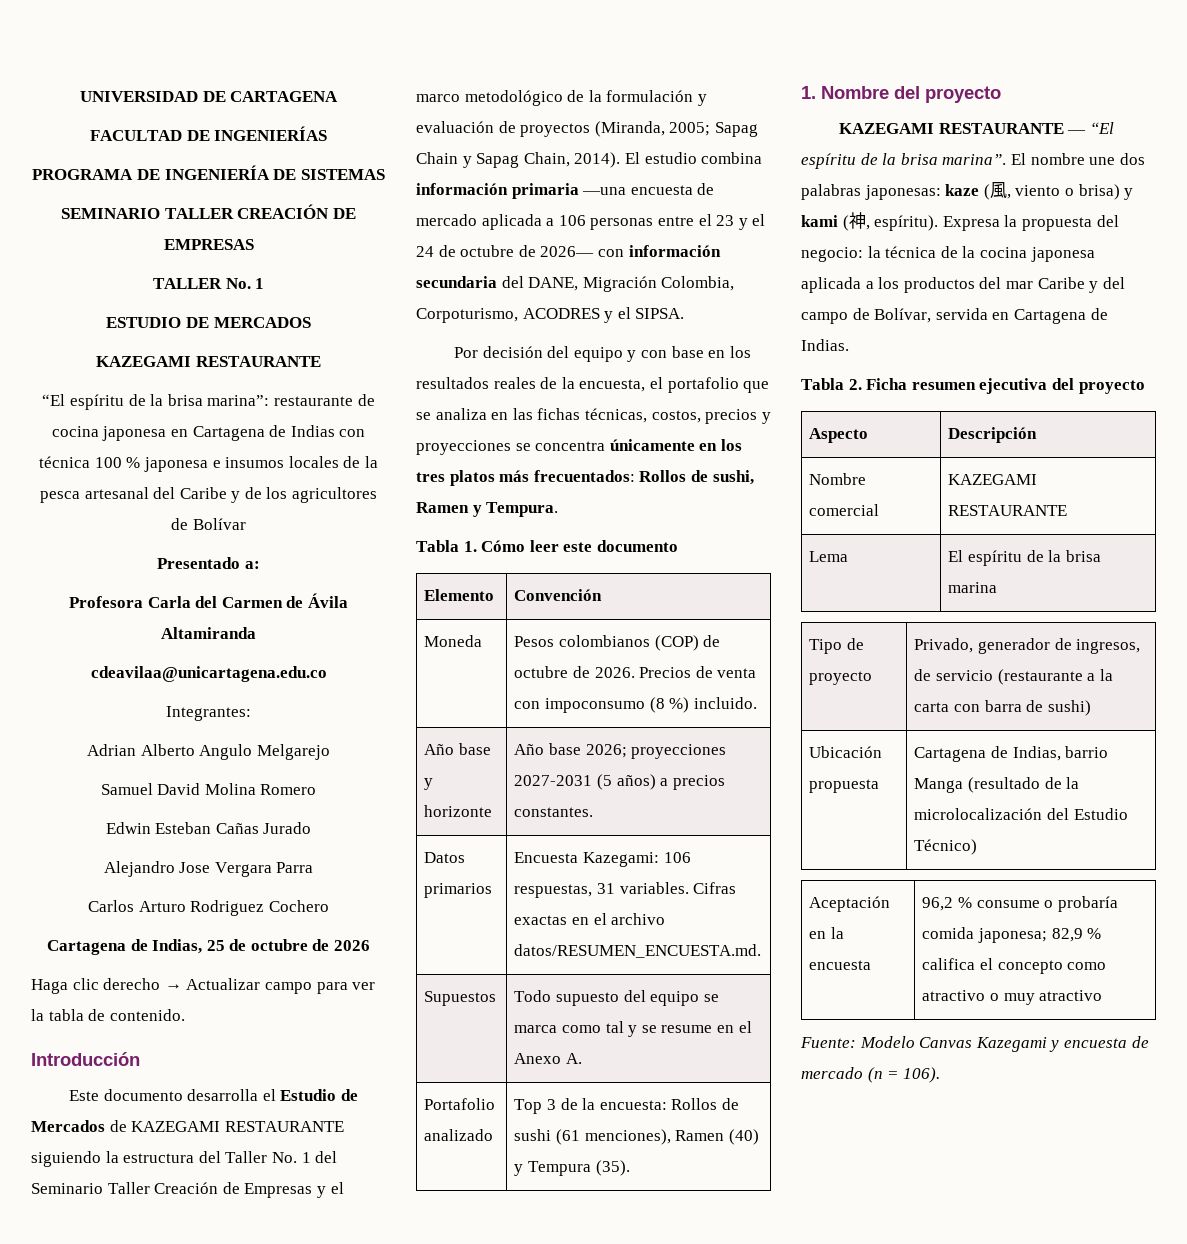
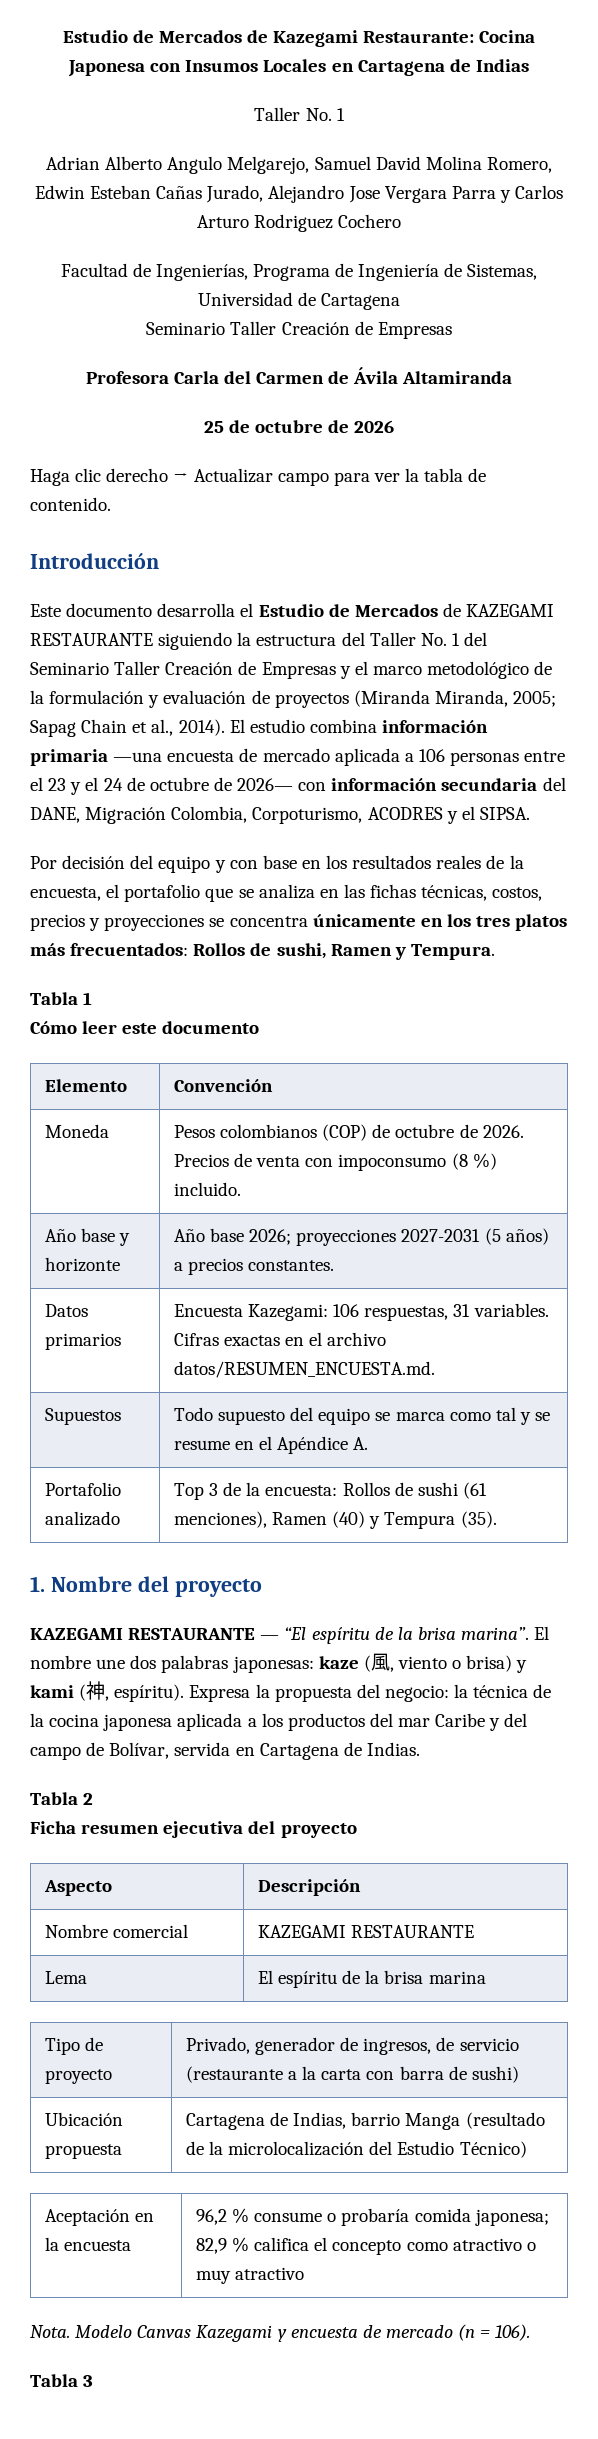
[79,91,339,102] [89,126,328,141] [32,165,385,180] [61,204,356,219] [163,239,254,250] [152,278,265,289] [106,317,311,328] [96,356,321,367] [42,394,375,410] [51,425,366,441] [39,456,378,472] [39,487,378,503] [171,518,246,530] [157,557,260,569] UNIVERSIDAD DE CARTAGENA // FACULTAD DE INGENIERÍAS // PROGRAMA DE INGENIERÍA DE SISTEMAS // SEMINARIO TALLER CREACIÓN DE EMPRESAS // TALLER No. 1 // ESTUDIO DE MERCADOS // KAZEGAMI RESTAURANTE // “El espíritu de la brisa marina”: restaurante de cocina japonesa en Cartagena de Indias con técnica 100 % japonesa e insumos locales de la pesca artesanal del Caribe y de los agricultores de Bolívar // Presentado a: -> [62,30,536,47] [68,59,529,77] [254,107,345,121] [46,156,552,174] [34,185,564,203] [196,214,402,232] [60,263,538,281] [197,292,401,310] [146,321,452,339] Estudio de Mercados de Kazegami Restaurante: Cocina Japonesa con Insumos Locales en Cartagena de Indias // Taller No. 1 // Adrian Alberto Angulo Melgarejo, Samuel David Molina Romero, Edwin Esteban Cañas Jurado, Alejandro Jose Vergara Parra y Carlos Arturo Rodriguez Cochero // Facultad de Ingenierías, Programa de Ingeniería de Sistemas, Universidad de Cartagena // Seminario Taller Creación de Empresas
[90,666,327,682] [166,706,251,721] [87,744,330,760] [100,783,317,795] [105,822,312,834] [103,861,314,877] [88,900,329,916] [46,939,203,955] cdeavilaa@unicartagena.edu.co // Integrantes: // Adrian Alberto Angulo Melgarejo // Samuel David Molina Romero // Edwin Esteban Cañas Jurado // Alejandro Jose Vergara Parra // Carlos Arturo Rodriguez Cochero // Cartagena de Indias, -> (513, 377) none
[594,121,665,137] (Miranda, -> [353,690,508,707] (Miranda Miranda,
[462,152,570,168] y Sapag Chain, -> [132,719,174,736] et al.,
[463,541,477,552] 1. -> [83,992,93,1005] 1 //
[514,1053,562,1064] Anexo -> [277,1436,349,1454] Apéndice
[848,379,862,390] 2. -> [83,1793,94,1805] 2 //
[800,1037,856,1048] Fuente: -> [30,2325,70,2338] Nota.
(940, 1075) none -> [30,2374,94,2387] // Tabla 3

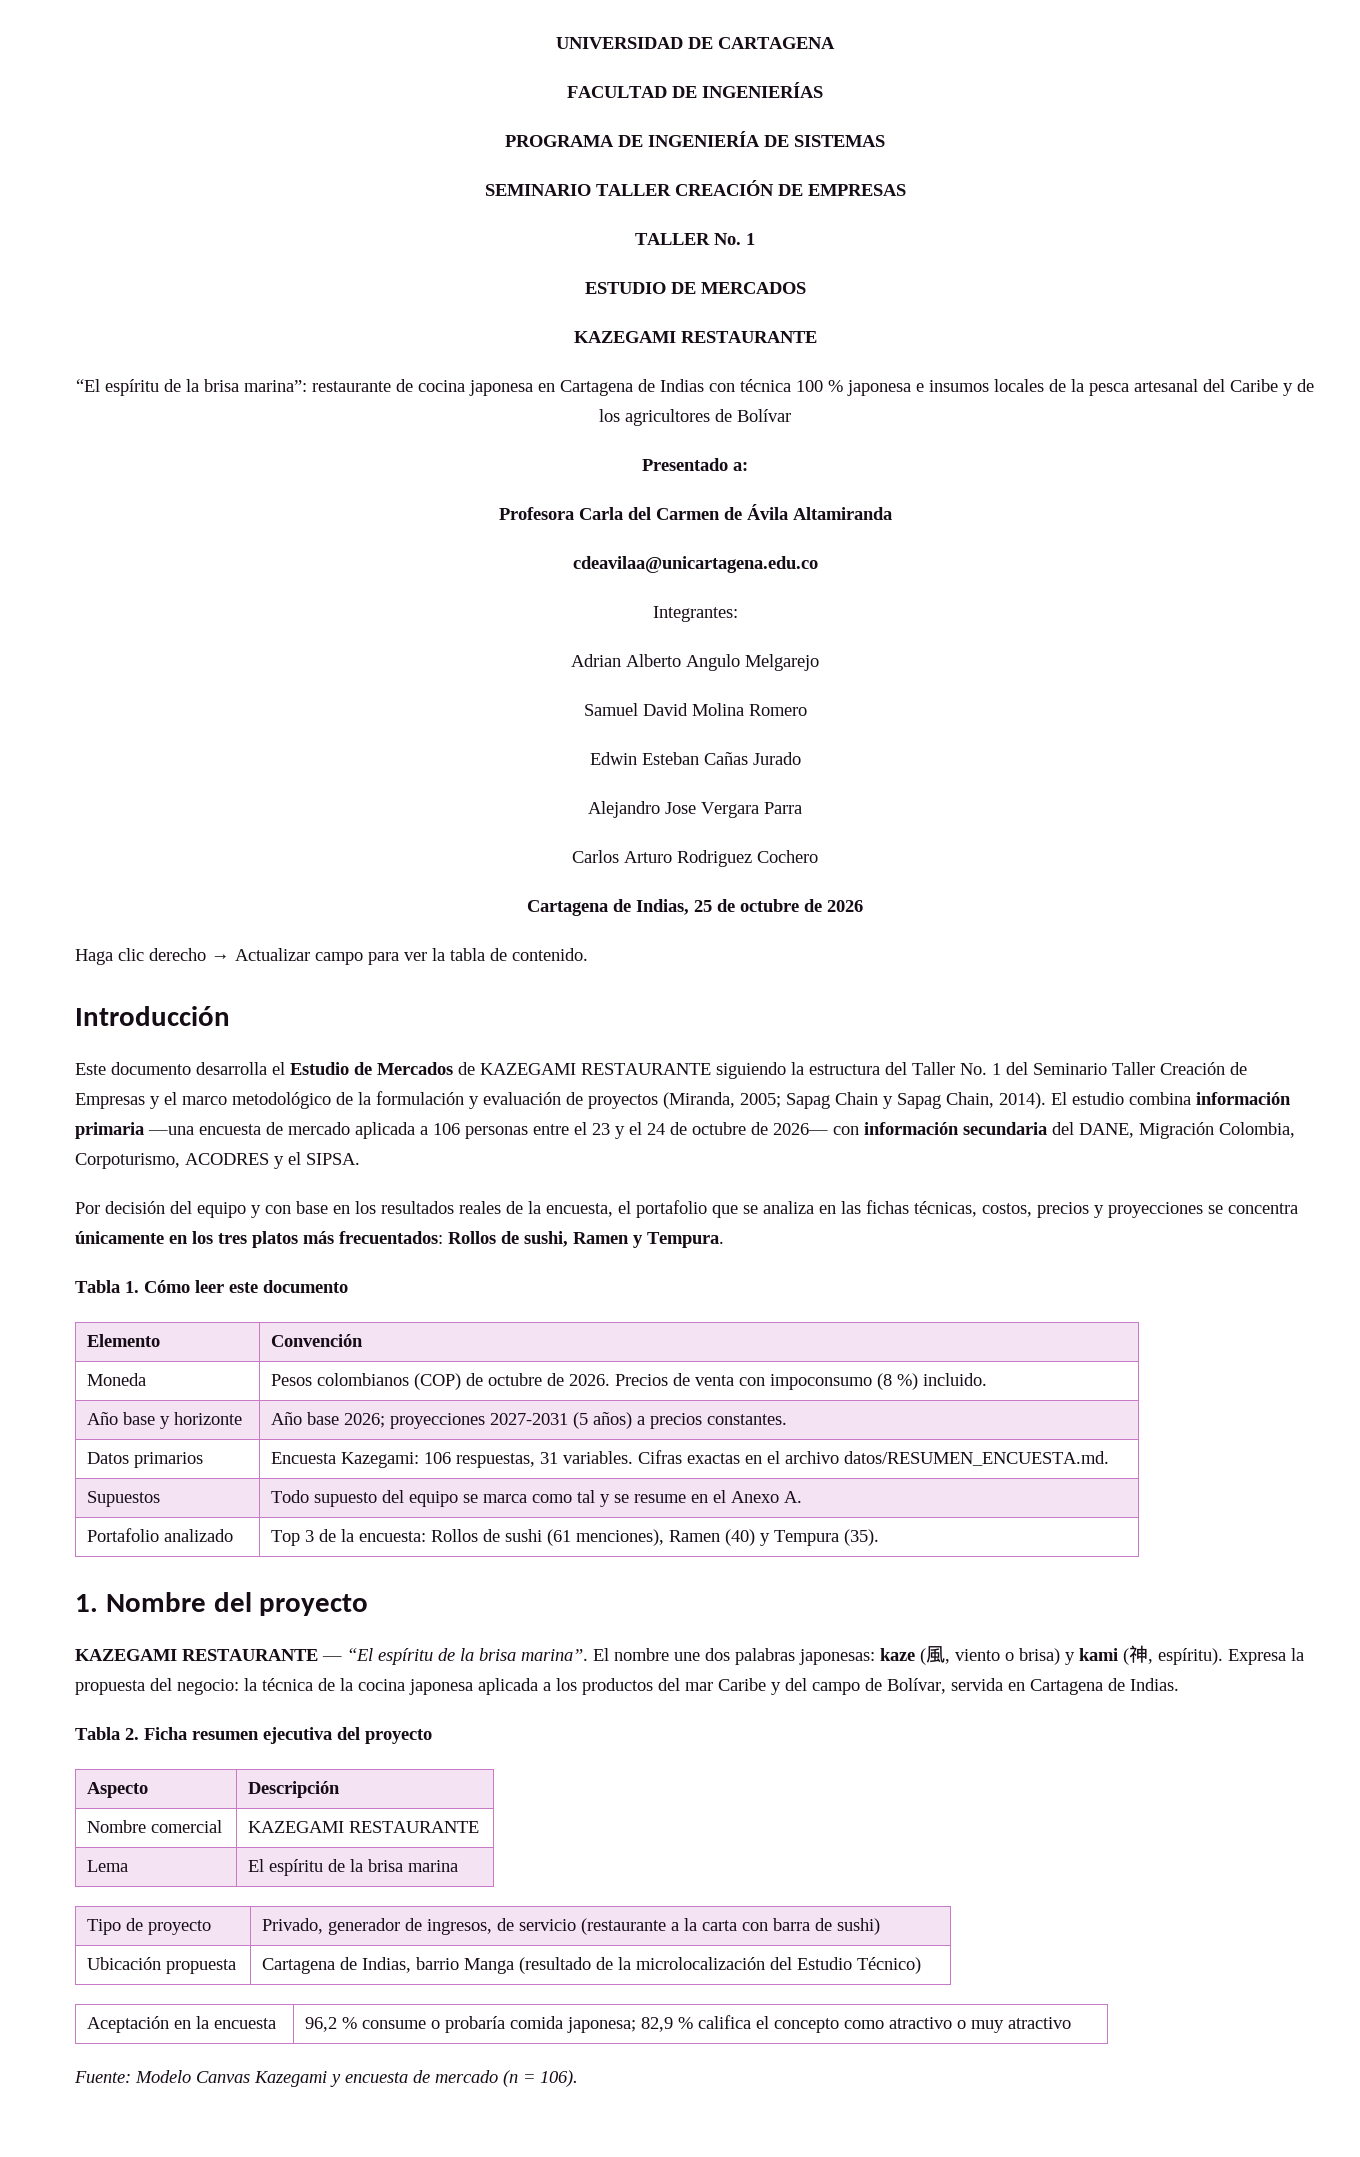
[62,30,536,47] [68,59,529,77] [254,107,345,121] [46,156,552,174] [34,185,564,203] [196,214,402,232] [60,263,538,281] [197,292,401,310] [146,321,452,339] Estudio de Mercados de Kazegami Restaurante: Cocina Japonesa con Insumos Locales en Cartagena de Indias // Taller No. 1 // Adrian Alberto Angulo Melgarejo, Samuel David Molina Romero, Edwin Esteban Cañas Jurado, Alejandro Jose Vergara Parra y Carlos Arturo Rodriguez Cochero // Facultad de Ingenierías, Programa de Ingeniería de Sistemas, Universidad de Cartagena // Seminario Taller Creación de Empresas -> [556,37,835,49] [567,82,823,98] [505,131,885,147] [484,180,906,196] [635,233,755,245] [584,282,806,294] [573,331,817,343] [76,379,1314,396] [599,409,791,426] [642,458,748,471] UNIVERSIDAD DE CARTAGENA // FACULTAD DE INGENIERÍAS // PROGRAMA DE INGENIERÍA DE SISTEMAS // SEMINARIO TALLER CREACIÓN DE EMPRESAS // TALLER No. 1 // ESTUDIO DE MERCADOS // KAZEGAMI RESTAURANTE // “El espíritu de la brisa marina”: restaurante de cocina japonesa en Cartagena de Indias con técnica 100 % japonesa e insumos locales de la pesca artesanal del Caribe y de los agricultores de Bolívar // Presentado a:
(513, 377) none -> [572,556,818,573] [652,606,738,622] [571,654,819,671] [583,703,807,716] [589,752,801,765] [588,801,802,818] [572,850,818,867] [527,899,689,916] cdeavilaa@unicartagena.edu.co // Integrantes: // Adrian Alberto Angulo Melgarejo // Samuel David Molina Romero // Edwin Esteban Cañas Jurado // Alejandro Jose Vergara Parra // Carlos Arturo Rodriguez Cochero // Cartagena de Indias,
[353,690,508,707] (Miranda Miranda, -> [663,1092,735,1109] (Miranda,
[132,719,174,736] et al., -> [883,1092,994,1109] y Sapag Chain,
[83,992,93,1005] 1 // -> [125,1281,139,1293] 1.
[277,1436,349,1454] Apéndice -> [730,1491,779,1503] Anexo
[83,1793,94,1805] 2 // -> [125,1728,139,1740] 2.
[30,2325,70,2338] Nota. -> [74,2071,131,2083] Fuente:
[30,2374,94,2387] // Tabla 3 -> (578, 2078) none

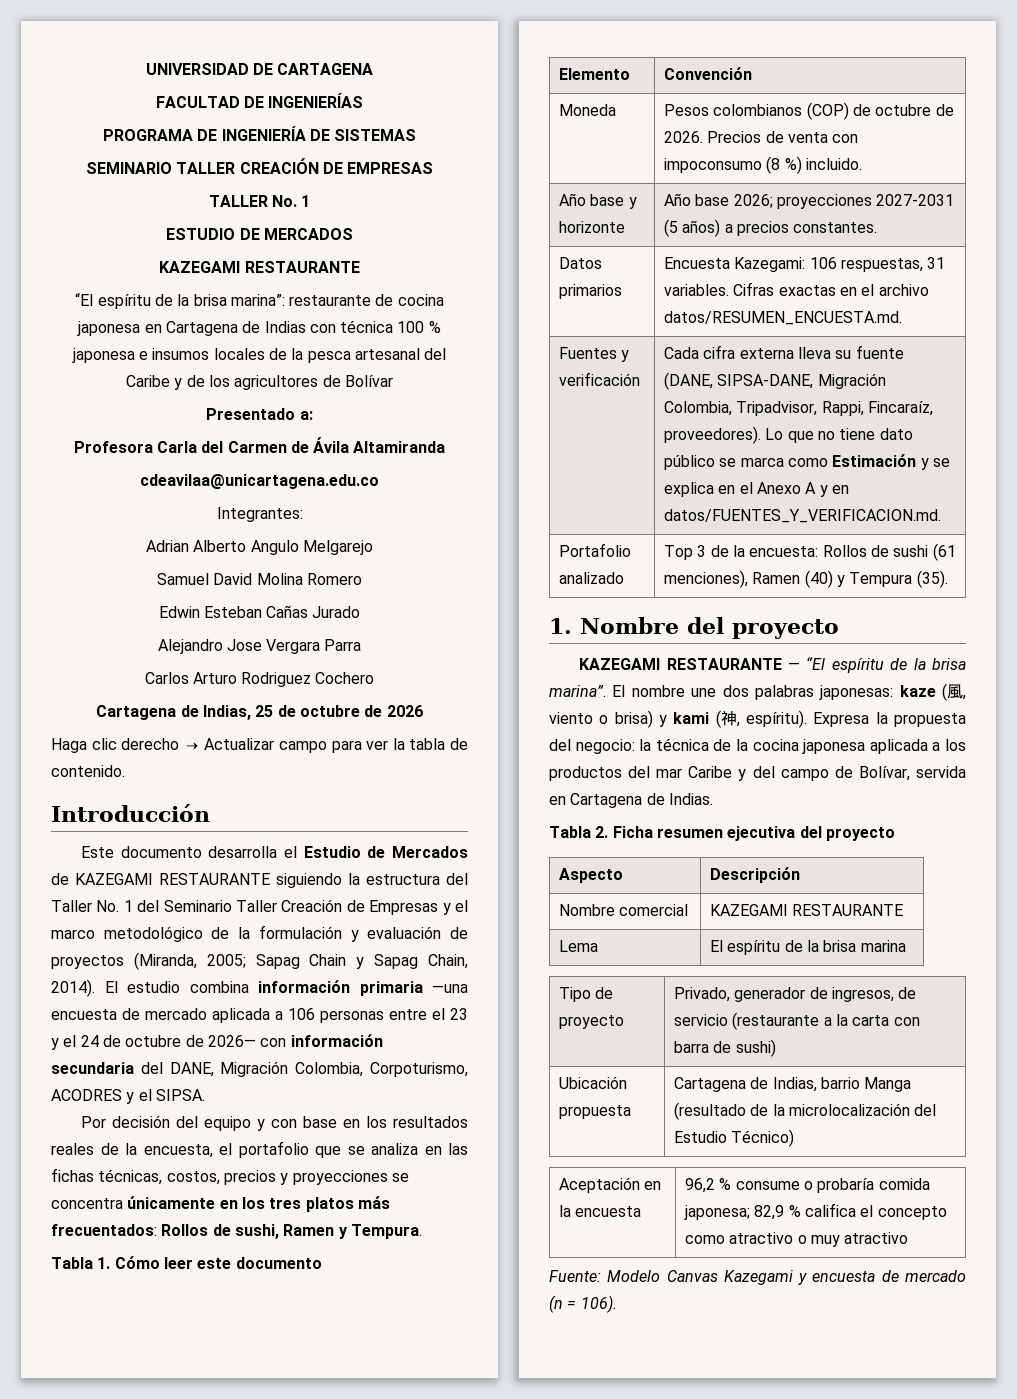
[86,1491,160,1507] [270,1490,458,1507] Supuestos | Todo supuesto del equipo -> [559,347,630,362] [559,372,641,386] [664,345,904,359] [664,372,886,390] [664,401,934,416] [664,426,913,444] [664,455,716,470] Fuentes y verificación | Cada cifra externa lleva su fuente (DANE, SIPSA-DANE, Migración Colombia, Tripadvisor, Rappi, Fincaraíz, proveedores). Lo que no tiene dato público
[576,1490,595,1503] tal -> [832,454,917,467] Estimación
[633,1494,686,1503] resume -> [664,482,715,497] explica
[783,1491,802,1503] A. -> [805,482,849,497] [664,509,942,523] A y en datos/FUENTES_Y_VERIFICACION.md.

